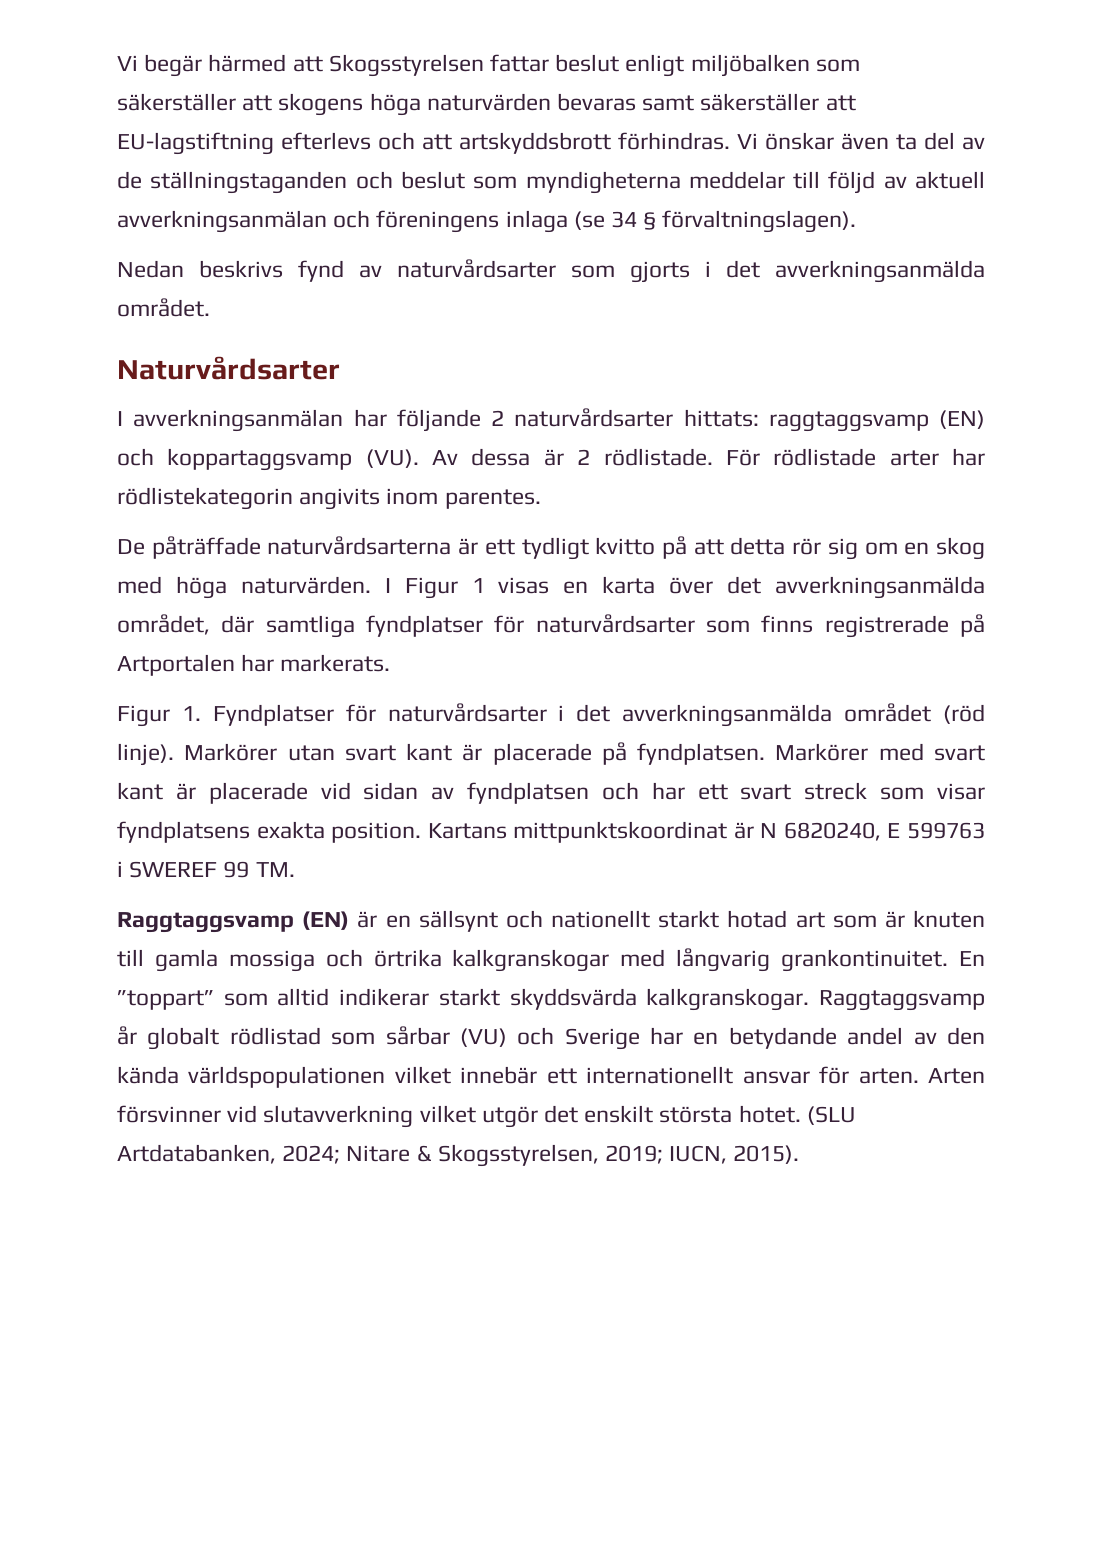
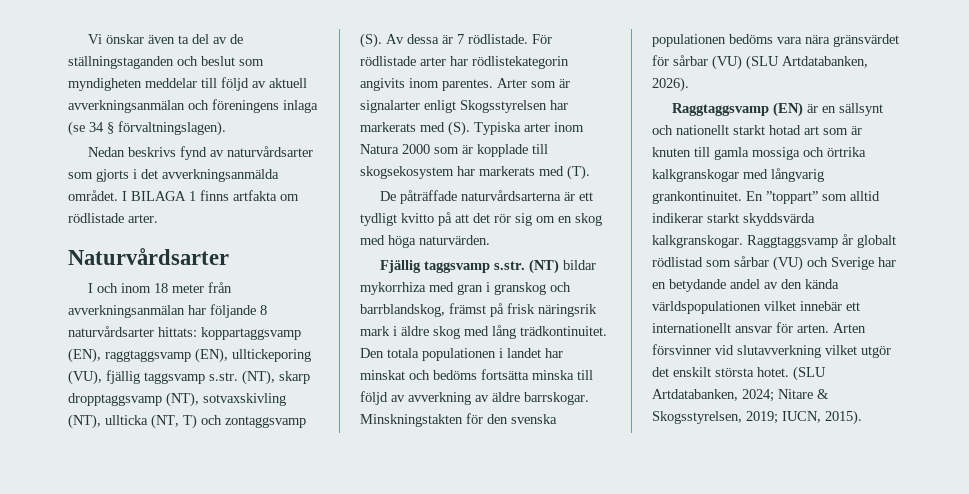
[117,54,860,77] [117,93,856,116] [117,132,758,155] Vi begär härmed att Skogsstyrelsen fattar beslut enligt miljöbalken som säkerställer att skogens höga naturvärden bevaras samt säkerställer att EU-lagstiftning efterlevs och att artskyddsbrott förhindras. Vi -> [88,34,103,44] Vi
[525,171,681,194] myndigheterna -> [68,78,142,91] myndigheten
[117,356,340,380] [117,411,123,426] // Naturvårdsarter // I -> [122,190,299,201] [68,213,158,223] [68,248,229,265] [88,282,233,293] I BILAGA 1 finns artfakta om rödlistade arter. // Naturvårdsarter // I och inom 18 meter från
[491,410,504,426] 2 -> [260,305,267,315] 8
[768,410,985,432] [117,448,419,471] raggtaggsvamp (EN) och koppartaggsvamp (VU). -> [201,327,301,340] [68,348,311,363] [68,370,310,385] [68,392,286,407] [68,414,306,429] [360,33,382,48] koppartaggsvamp (EN), raggtaggsvamp (EN), ulltickeporing (VU), fjällig taggsvamp s.str. (NT), skarp dropptaggsvamp (NT), sotvaxskivling (NT), ullticka (NT, T) och zontaggsvamp (S).
[577,449,591,465] 2 -> [457,34,464,44] 7
(541, 499) none -> [497,78,570,88] [360,100,568,113] [360,121,584,136] [360,144,548,157] [360,165,590,180] Arter som är signalarter enligt Skogsstyrelsen har markerats med (S). Typiska arter inom Natura 2000 som är kopplade till skogsekosystem har markerats med (T).
[730,537,786,555] detta -> [473,213,490,223] det
[384,576,985,599] [117,614,986,638] [117,654,391,676] [117,703,986,727] [117,742,985,766] [117,782,985,804] [117,821,985,843] [117,861,295,878] I Figur 1 visas en karta över det avverkningsanmälda området, där samtliga fyndplatser för naturvårdsarter som finns registrerade på Artportalen har markerats. // Figur 1. Fyndplatser för naturvårdsarter i det avverkningsanmälda området (röd linje). Markörer utan svart kant är placerade på fyndplatsen. Markörer med svart kant är placerade vid sidan av fyndplatsen och har ett svart streck som visar fyndplatsens exakta position. Kartans mittpunktskoordinat är N 6820240, E 599763 i SWEREF 99 TM. -> [380,259,597,274] [360,282,571,295] [360,303,597,317] [360,325,607,339] [360,348,563,361] [360,369,593,380] [360,391,589,405] [360,413,557,427] [652,34,899,47] [652,55,868,70] [652,77,689,92] // Fjällig taggsvamp s.str. (NT) bildar mykorrhiza med gran i granskog och barrblandskog, främst på frisk näringsrik mark i äldre skog med lång trädkontinuitet. Den totala populationen i landet har minskat och bedöms fortsätta minska till följd av avverkning av äldre barrskogar. Minskningstakten för den svenska populationen bedöms vara nära gränsvärdet för sårbar (VU) (SLU Artdatabanken, 2026).

